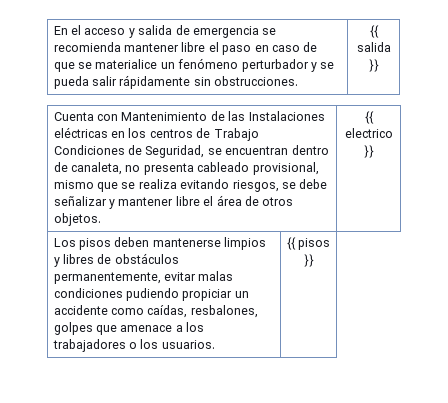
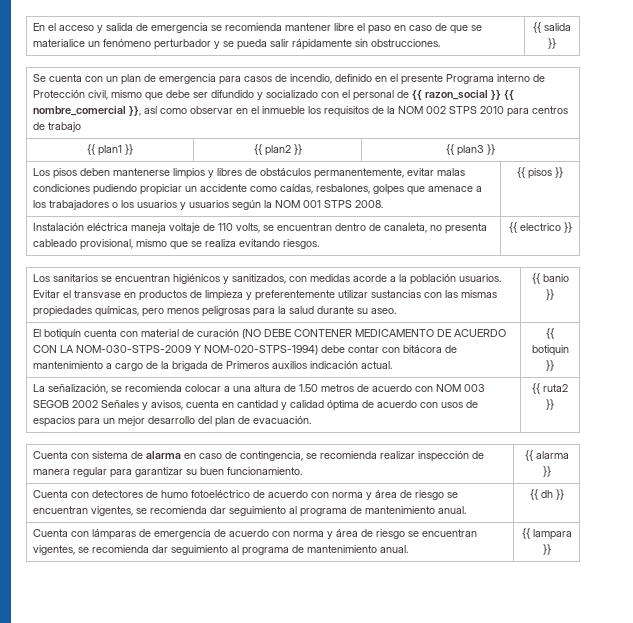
[53,111,325,121] [53,127,259,141] [53,145,329,158] [53,162,319,175] [53,179,328,192] [53,195,294,209] [53,213,101,226] [364,111,374,124] [344,128,393,138] Cuenta con Mantenimiento de las Instalaciones eléctricas en los centros de Trabajo Condiciones de Seguridad, se encuentran dentro de canaleta, no presenta cableado provisional, mismo que se realiza evitando riesgos, se debe señalizar y mantener libre el área de otros objetos. | {{ electrico -> [33,74,546,85] [33,89,515,101] [33,105,569,117] [33,122,82,132] [87,144,133,156] [253,144,302,156] [446,144,484,156] Se cuenta con un plan de emergencia para casos de incendio, definido en el presente Programa interno de Protección civil, mismo que debe ser difundido y socializado con el personal de {{ razon_social }} {{ nombre_comercial }}, así como observar en el inmueble los requisitos de la NOM 002 STPS 2010 para centros de trabajo // {{ plan1 }} | {{ plan2 }} | {{ plan3
[161,340,215,349] [286,237,331,250] usuarios. | {{ pisos -> [137,200,384,210] [517,167,563,179] [33,223,488,234] [33,239,320,250] [508,222,572,233] [33,274,502,285] [33,290,498,301] [33,306,397,317] [531,273,569,284] [546,289,554,300] [33,329,507,340] [33,345,458,355] [33,361,393,371] [546,328,554,339] [531,345,569,356] [546,360,554,371] [33,383,486,394] [33,399,479,411] [33,416,312,427] [532,383,568,394] [546,399,554,410] [33,451,485,462] [33,467,303,478] [524,450,569,461] [542,466,551,477] [33,490,459,500] [33,506,467,517] [529,489,564,500] [33,529,478,540] [33,545,409,556] [521,528,572,540] usuarios y usuarios según la NOM 001 STPS 2008. | {{ pisos }} // Instalación eléctrica maneja voltaje de 110 volts, se encuentran dentro de canaleta, no presenta cableado provisional, mismo que se realiza evitando riesgos. | {{ electrico }} // Los sanitarios se encuentran higiénicos y sanitizados, con medidas acorde a la población usuarios. Evitar el transvase en productos de limpieza y preferentemente utilizar sustancias con las mismas propiedades químicas, pero menos peligrosas para la salud durante su aseo. | {{ banio }} // El botiquín cuenta con material de curación (NO DEBE CONTENER MEDICAMENTO DE ACUERDO CON LA NOM-030-STPS-2009 Y NOM-020-STPS-1994) debe contar con bitácora de mantenimiento a cargo de la brigada de Primeros auxilios indicación actual. | {{ botiquin }} // La señalización, se recomienda colocar a una altura de 1.50 metros de acuerdo con NOM 003 SEGOB 2002 Señales y avisos, cuenta en cantidad y calidad óptima de acuerdo con usos de espacios para un mejor desarrollo del plan de evacuación. | {{ ruta2 }} // Cuenta con sistema de alarma en caso de contingencia, se recomienda realizar inspección de manera regular para garantizar su buen funcionamiento. | {{ alarma }} // Cuenta con detectores de humo fotoeléctrico de acuerdo con norma y área de riesgo se encuentran vigentes, se recomienda dar seguimiento al programa de mantenimiento anual. | {{ dh }} // Cuenta con lámparas de emergencia de acuerdo con norma y área de riesgo se encuentran vigentes, se recomienda dar seguimiento al programa de mantenimiento anual. | {{ lampara

